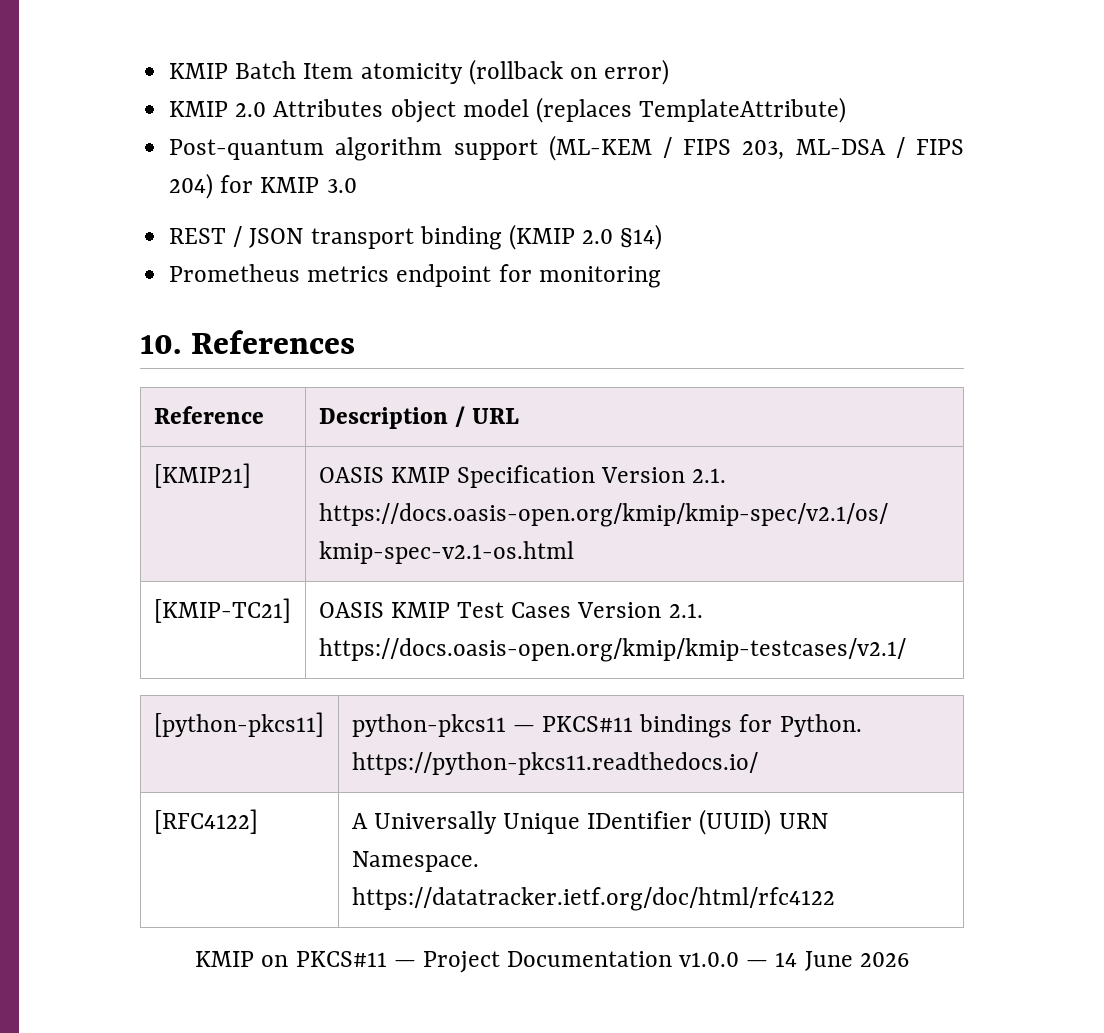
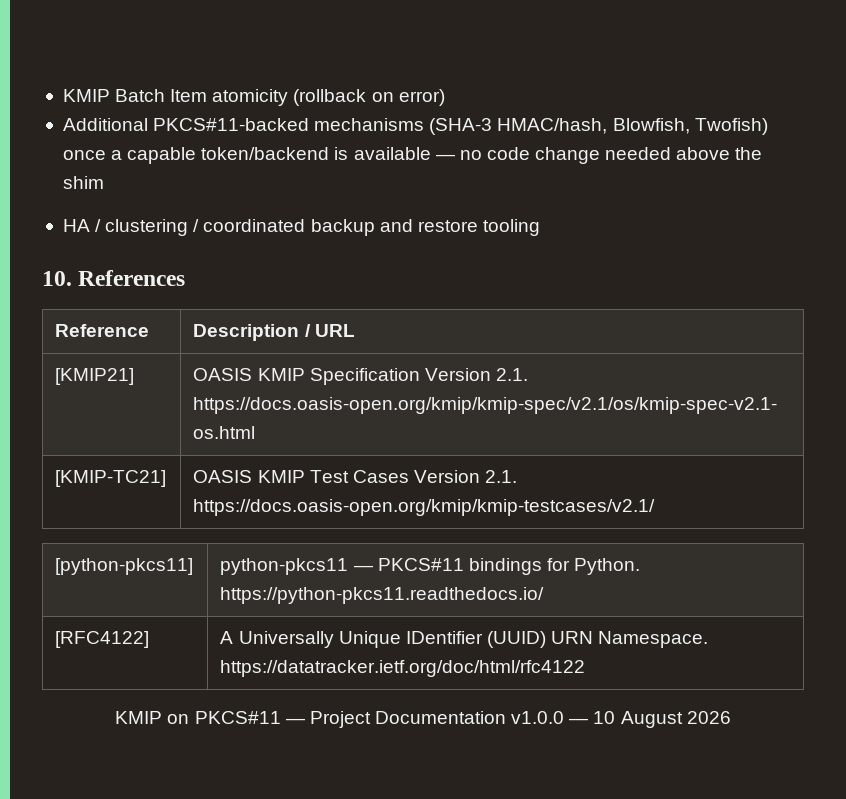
[169,97,847,123] [169,135,964,161] [169,173,357,199] [169,224,663,250] [169,264,661,288] KMIP 2.0 Attributes object model (replaces TemplateAttribute) // Post-quantum algorithm support (ML-KEM / FIPS 203, ML-DSA / FIPS 204) for KMIP 3.0 // REST / JSON transport binding (KMIP 2.0 §14) // Prometheus metrics endpoint for monitoring -> [62,118,768,135] [62,147,763,164] [62,176,104,189] [62,219,540,236] Additional PKCS#11-backed mechanisms (SHA-3 HMAC/hash, Blowfish, Twofish) once a capable token/backend is available — no code change needed above the shim // HA / clustering / coordinated backup and restore tooling
[775,951,853,971] 14 June -> [593,711,683,728] 10 August

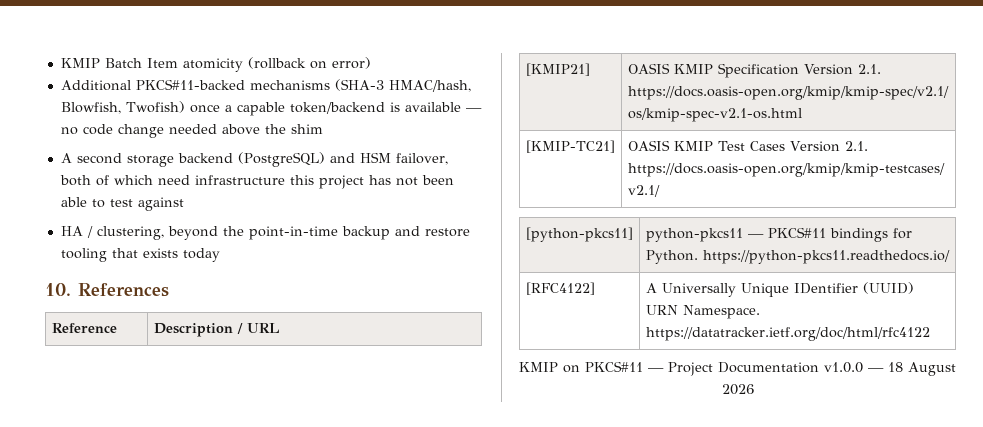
[62,219,306,236] HA / clustering / coordinated -> [60,152,448,167] [59,175,454,189] [60,197,184,211] [60,226,338,240] A second storage backend (PostgreSQL) and HSM failover, both of which need infrastructure this project has not been able to test against // HA / clustering, beyond the point-in-time
(540, 227) none -> [111,248,220,262] that exists today
[593,711,616,724] 10 -> [888,362,903,372] 18

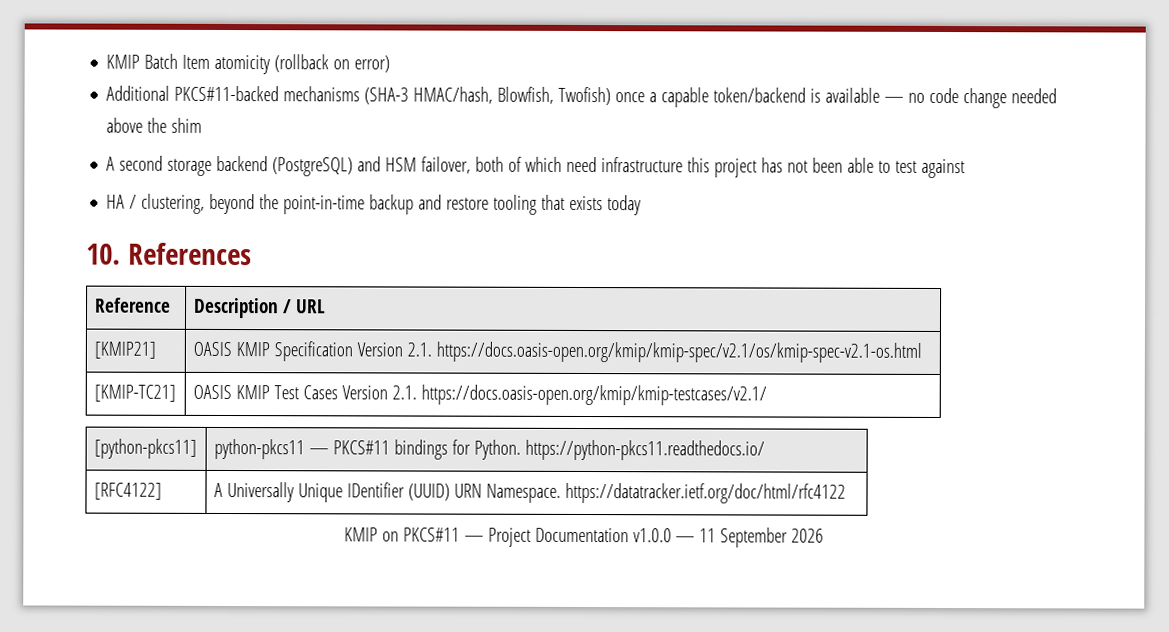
[888,362,956,376] 18 August -> [699,527,789,548] 11 September

